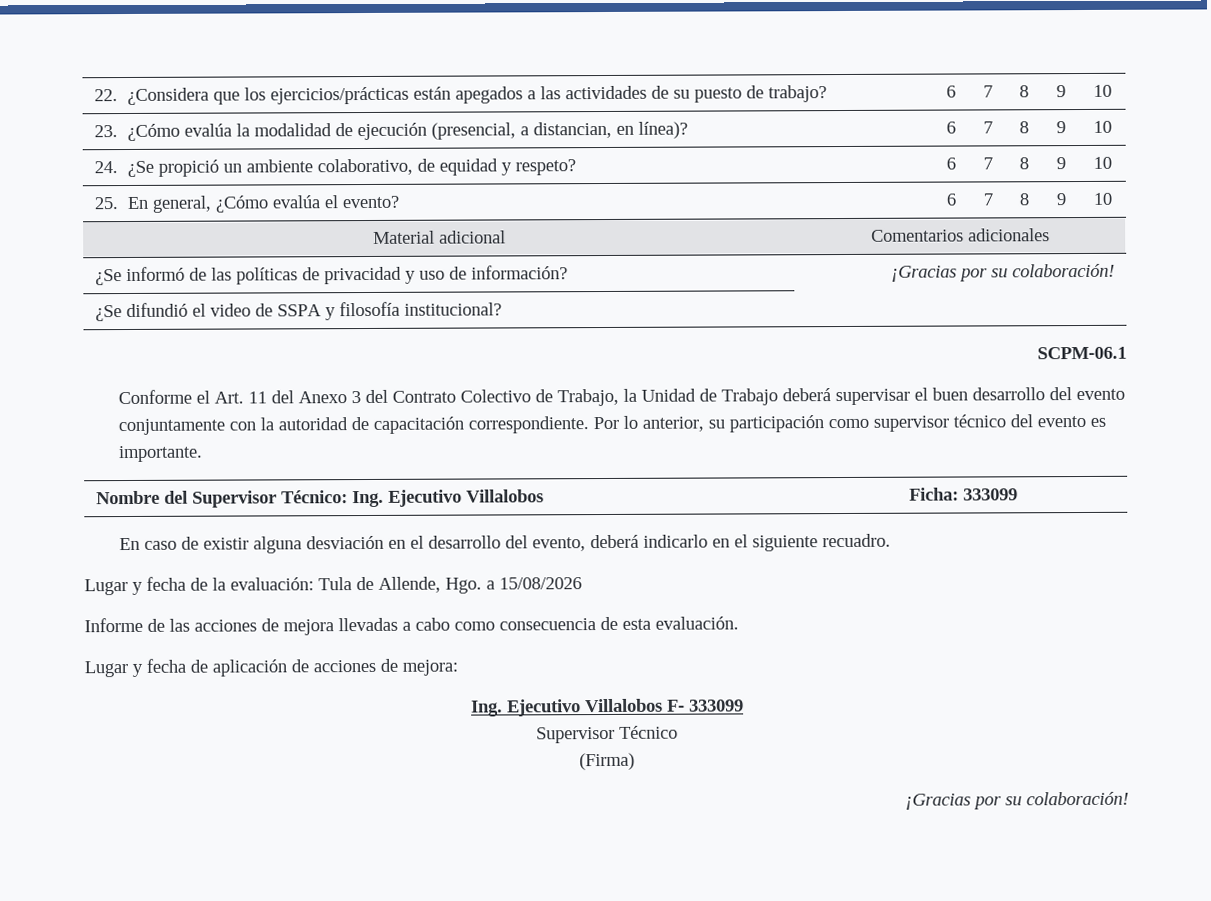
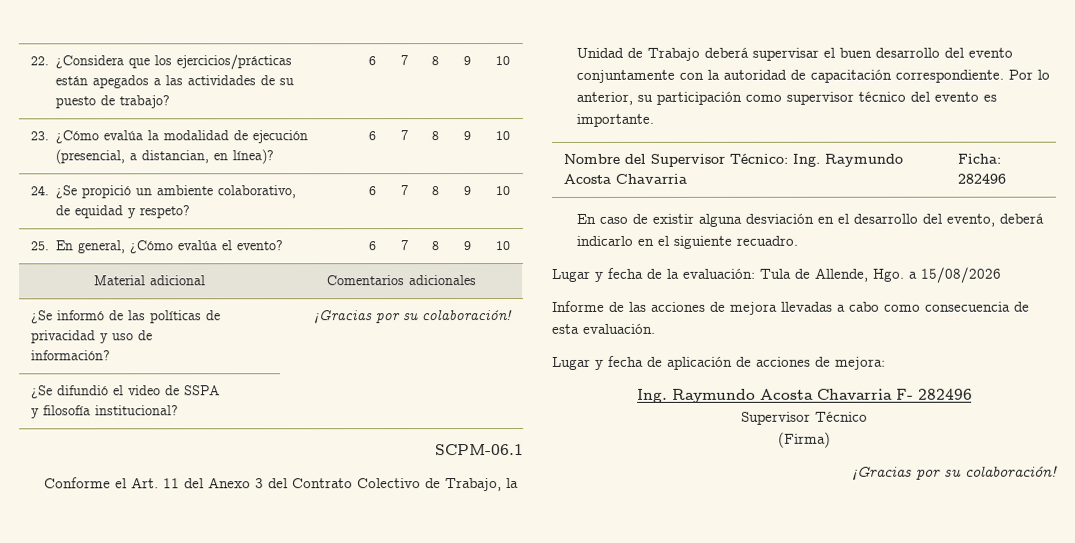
[388,489,545,507] Ejecutivo Villalobos -> [823,153,903,167] [562,173,687,184] Raymundo Acosta Chavarria
[963,488,1019,501] 333099 -> [956,173,1006,184] 282496
[506,698,744,717] Ejecutivo Villalobos F- 333099 -> [671,388,973,403] Raymundo Acosta Chavarria F- 282496

